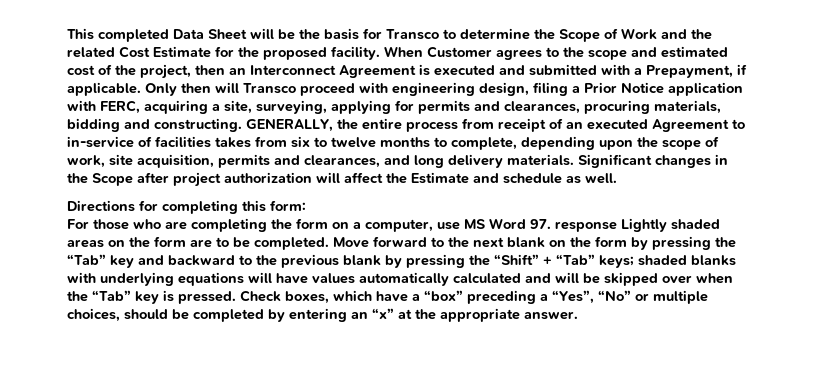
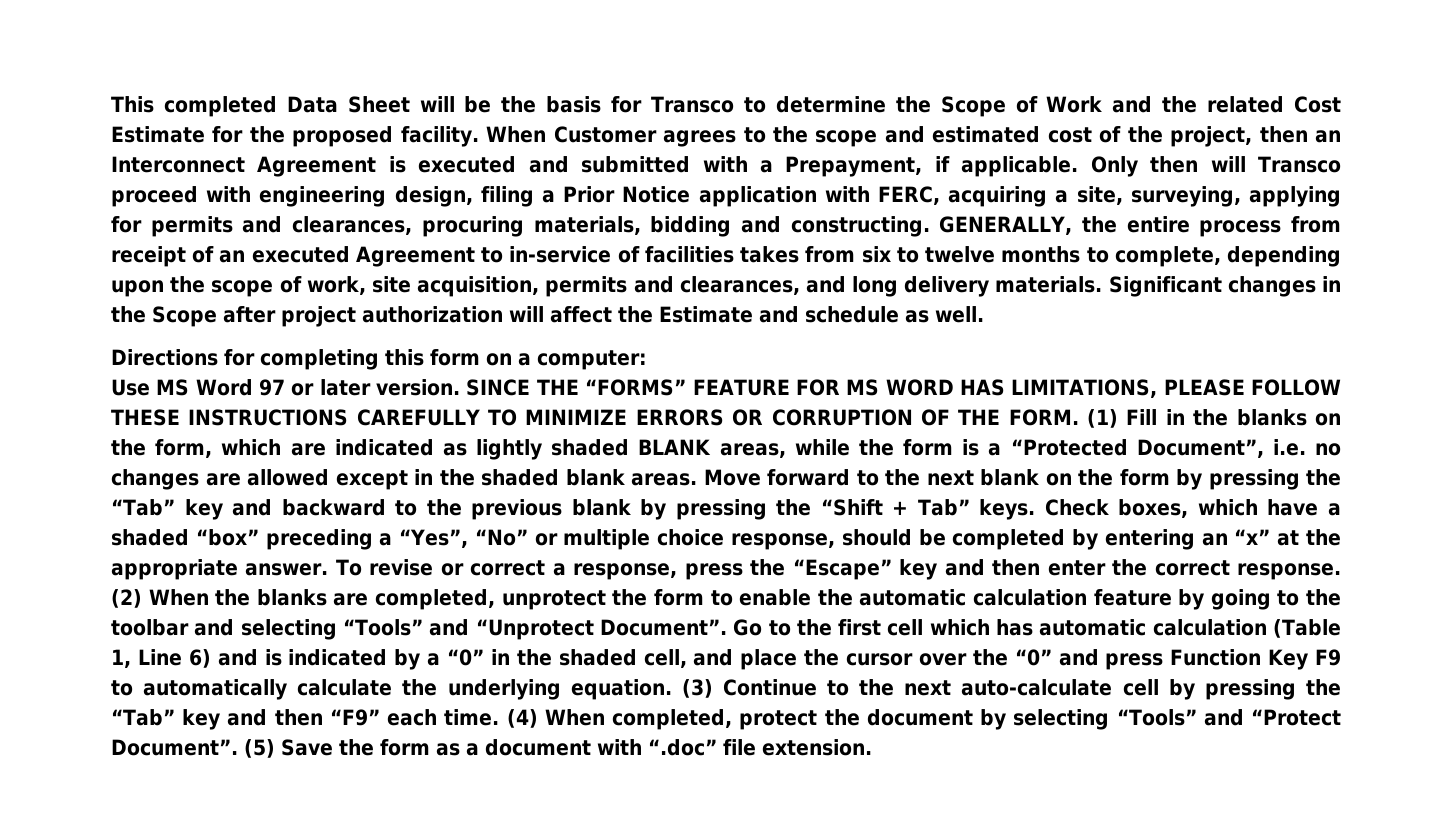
[270,200,306,211] [67,218,720,232] [67,236,329,250] form: // For those who are completing the form on a computer, use MS Word 97. response Lightly shaded areas on the form are to be completed. -> [430,349,647,370] [111,379,1342,398] [111,409,1341,428] [111,439,1341,460] [111,469,697,490] form on a computer: // Use MS Word 97 or later version. SINCE THE “FORMS” FEATURE FOR MS WORD HAS LIMITATIONS, PLEASE FOLLOW THESE INSTRUCTIONS CAREFULLY TO MINIMIZE ERRORS OR CORRUPTION OF THE FORM. (1) Fill in the blanks on the form, which are indicated as lightly shaded BLANK areas, while the form is a “Protected Document”, i.e. no changes are allowed except in the shaded blank areas.
[494,254,736,268] [67,272,733,286] [67,290,236,304] “Shift” + “Tab” keys; shaded blanks with underlying equations will have values automatically calculated and will be skipped over when the “Tab” key is pressed. -> [820,499,1036,520] “Shift + Tab” keys.
(420, 297) none -> [111,529,189,546] shaded
[67,308,120,322] choices, -> [657,529,835,550] choice response,
(578, 315) none -> [335,559,1341,580] [111,589,1341,610] [111,619,1342,640] [111,649,1341,670] [111,679,1342,700] [111,709,1341,730] [111,739,872,758] To revise or correct a response, press the “Escape” key and then enter the correct response. (2) When the blanks are completed, unprotect the form to enable the automatic calculation feature by going to the toolbar and selecting “Tools” and “Unprotect Document”. Go to the first cell which has automatic calculation (Table 1, Line 6) and is indicated by a “0” in the shaded cell, and place the cursor over the “0” and press Function Key F9 to automatically calculate the underlying equation. (3) Continue to the next auto-calculate cell by pressing the “Tab” key and then “F9” each time. (4) When completed, protect the document by selecting “Tools” and “Protect Document”. (5) Save the form as a document with “.doc” file extension.

